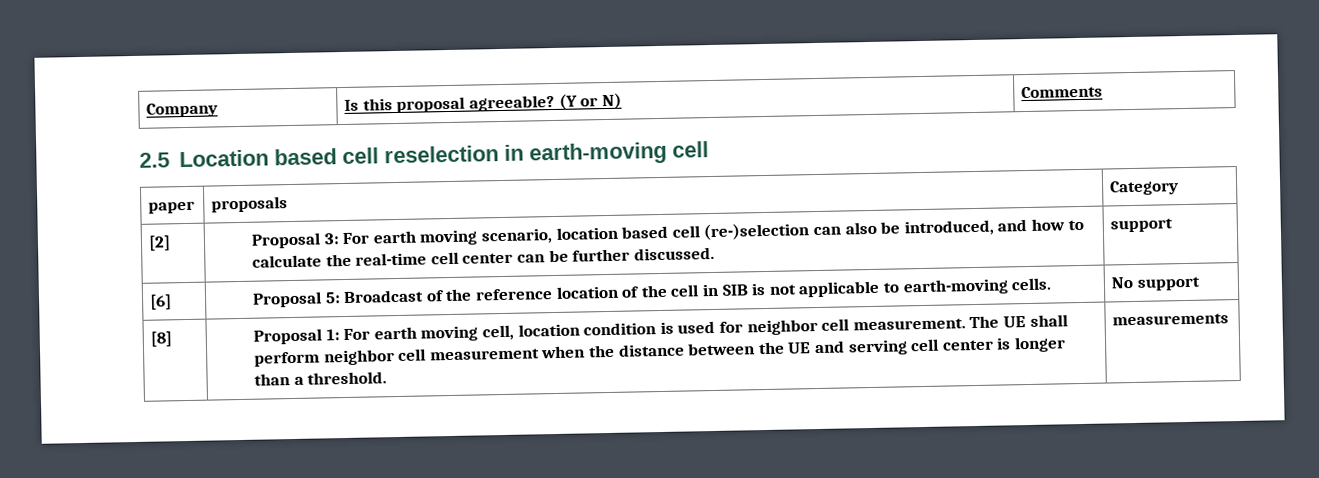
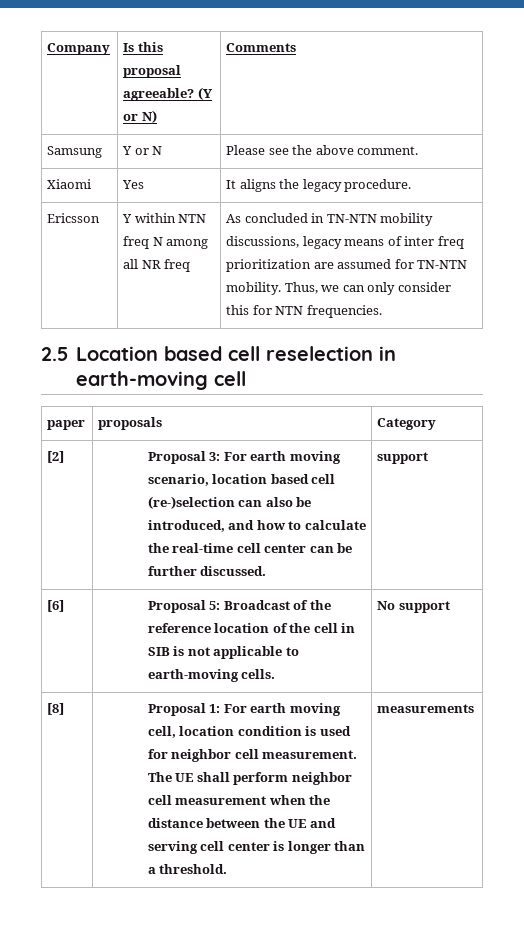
(1104, 92) none -> [47,146,103,158] [122,146,163,155] [226,145,419,155] [47,179,92,189] [122,180,145,189] [226,179,412,192] [47,213,101,223] [122,213,207,223] [123,236,209,249] [123,259,191,272] [226,213,434,226] [226,236,464,249] [226,259,468,272] [226,282,451,295] [226,305,382,318] // Samsung | Y or N | Please see the above comment. // Xiaomi | Yes | It aligns the legacy procedure. // Ericsson | Y within NTN freq N among all NR freq | As concluded in TN-NTN mobility discussions, legacy means of inter freq prioritization are assumed for TN-NTN mobility. Thus, we can only consider this for NTN frequencies.

